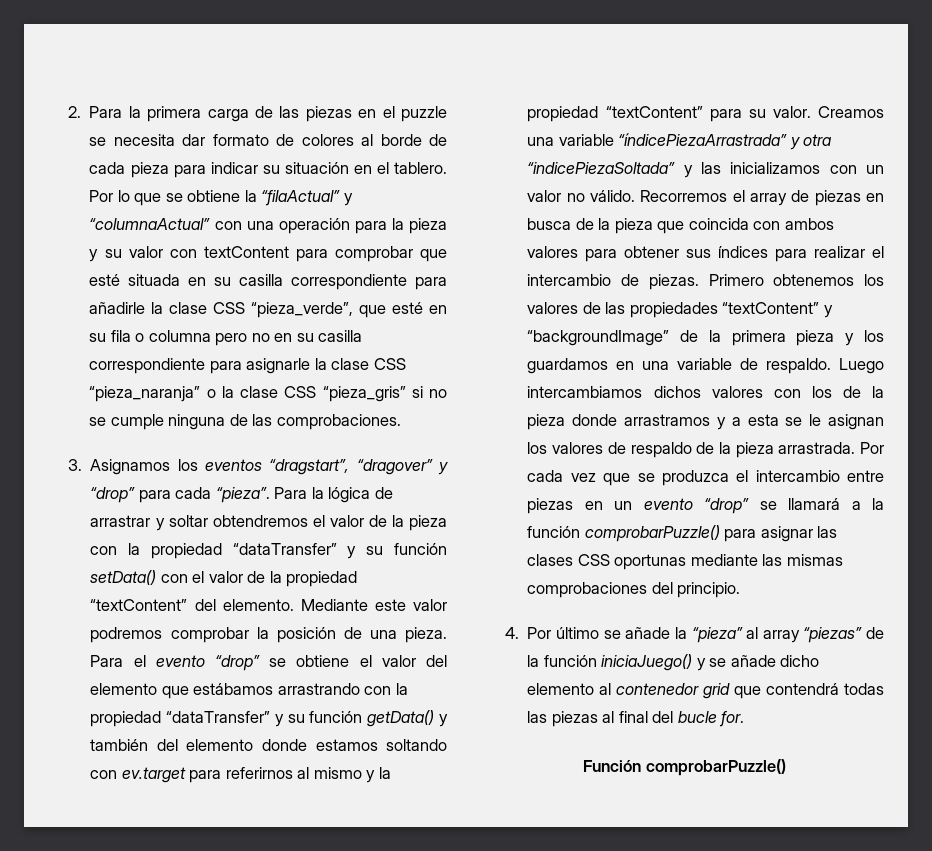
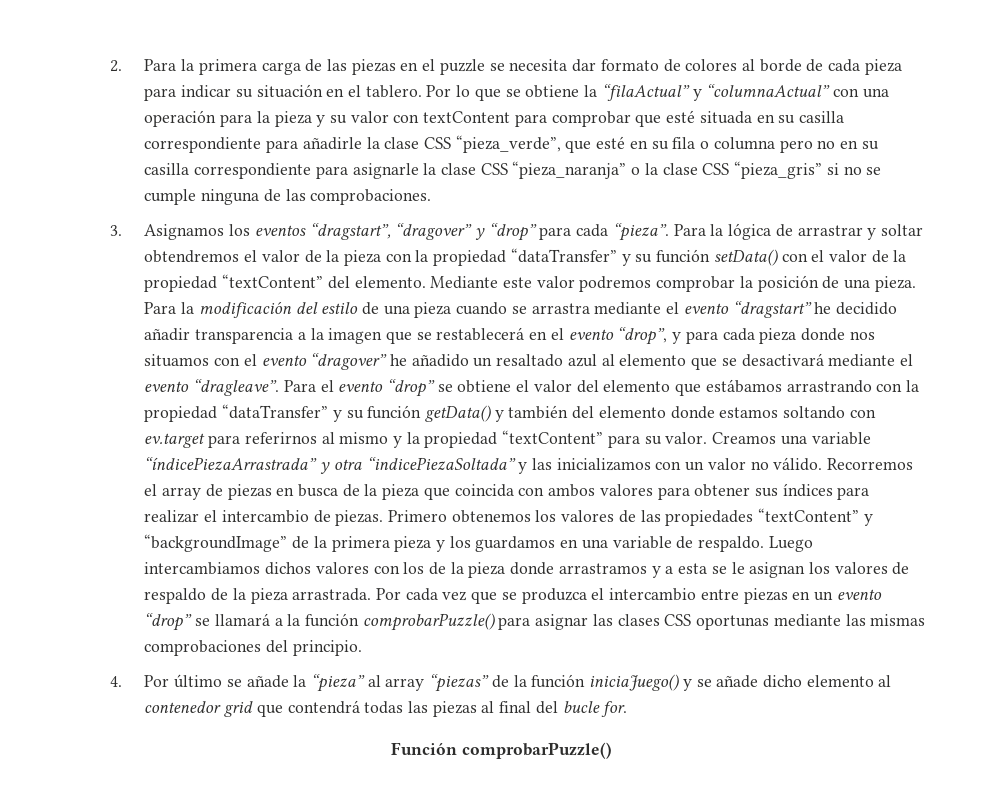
(124, 661) none -> [181,301,897,318] [144,327,875,345] [144,353,913,370] [144,379,316,396] la modificación del estilo de una pieza cuando se arrastra mediante el evento “dragstart” he decidido añadir transparencia a la imagen que se restablecerá en el evento “drop”, y para cada pieza donde nos situamos con el evento “dragover” he añadido un resaltado azul al elemento que se desactivará mediante el evento “dragleave”. Para

